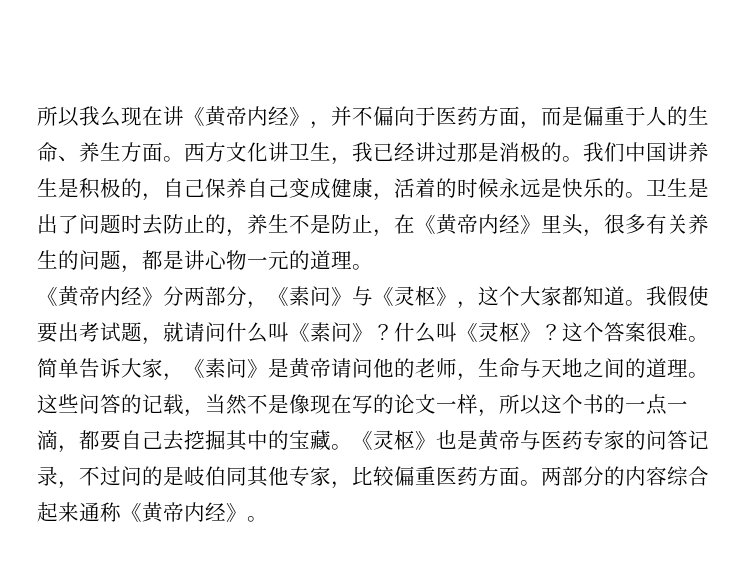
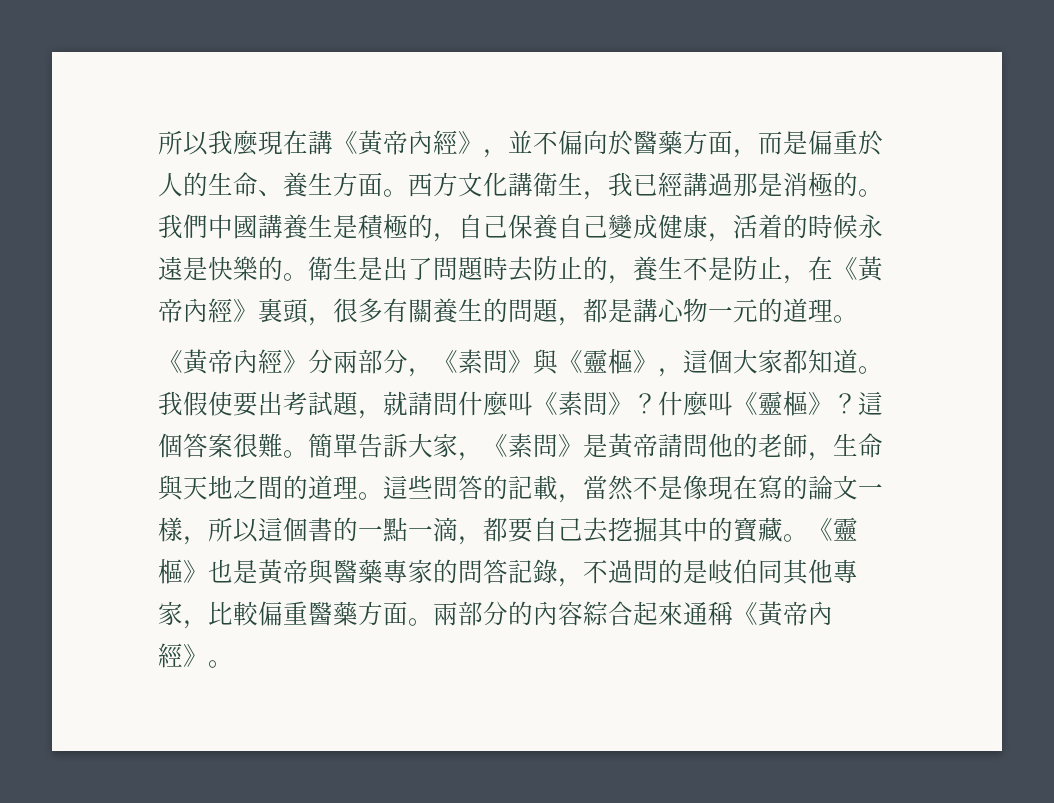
[100,106,478,129] 么现在讲《黄帝内经》，并不偏向于医药 -> [233,130,683,158] 麼現在講《黃帝內經》，並不偏向於醫藥
[625,106,646,126] 于 -> [858,130,883,156] 於
[79,142,100,162] 养 -> [283,172,308,197] 養
[268,142,310,162] 讲卫 -> [508,172,558,197] 講衛
[394,142,709,162] [37,178,121,199] 经讲过那是消极的。我们中国讲养生是积极 -> [658,172,883,197] [158,214,408,240] 經講過那是消極的。我們中國講養生是積極
[226,178,310,198] 养自己变 -> [533,214,633,239] 養自己變
[457,178,667,198] 时候永远是快乐的。卫 -> [808,214,883,239] [158,256,333,281] 時候永遠是快樂的。衛
[79,214,142,234] 问题时 -> [433,256,508,281] 問題時
[247,214,268,234] 养 -> [633,256,658,281] 養
[436,214,709,237] [37,250,205,273] 黄帝内经》里头，很多有关养生的问题，都是讲 -> [858,256,884,282] [158,298,658,326] 黃帝內經》裏頭，很多有關養生的問題，都是講
[58,286,520,309] 黄帝内经》分两部分，《素问》与《灵枢》，这个 -> [183,349,733,377] 黃帝內經》分兩部分，《素問》與《靈樞》，這個
[100,322,709,345] [37,358,709,381] [37,394,667,417] 试题，就请问什么叫《素问》？什么叫《灵枢》？这个答案很难。简单告诉大家，《素问》是黄帝请问他的老师，生命与天地之间的道理。这些问答的记载，当然不是像现在写的论文一样，所以这个书的一点 -> [308,391,883,419] [158,433,883,461] [158,475,883,503] [158,517,408,545] 試題，就請問什麼叫《素問》？什麼叫《靈樞》？這個答案很難。簡單告訴大家，《素問》是黃帝請問他的老師，生命與天地之間的道理。這些問答的記載，當然不是像現在寫的論文一樣，所以這個書的一點
[289,430,709,451] [37,466,709,489] [37,502,226,523] 宝藏。《灵枢》也是黄帝与医药专家的问答记录，不过问的是岐伯同其他专家，比较偏重医药方面。两部分的内容综合起来通称《黄帝内经 -> [733,517,858,543] [158,559,858,587] [158,601,833,629] [158,643,183,668] 寶藏。《靈樞》也是黃帝與醫藥專家的問答記錄，不過問的是岐伯同其他專家，比較偏重醫藥方面。兩部分的內容綜合起來通稱《黃帝內經

